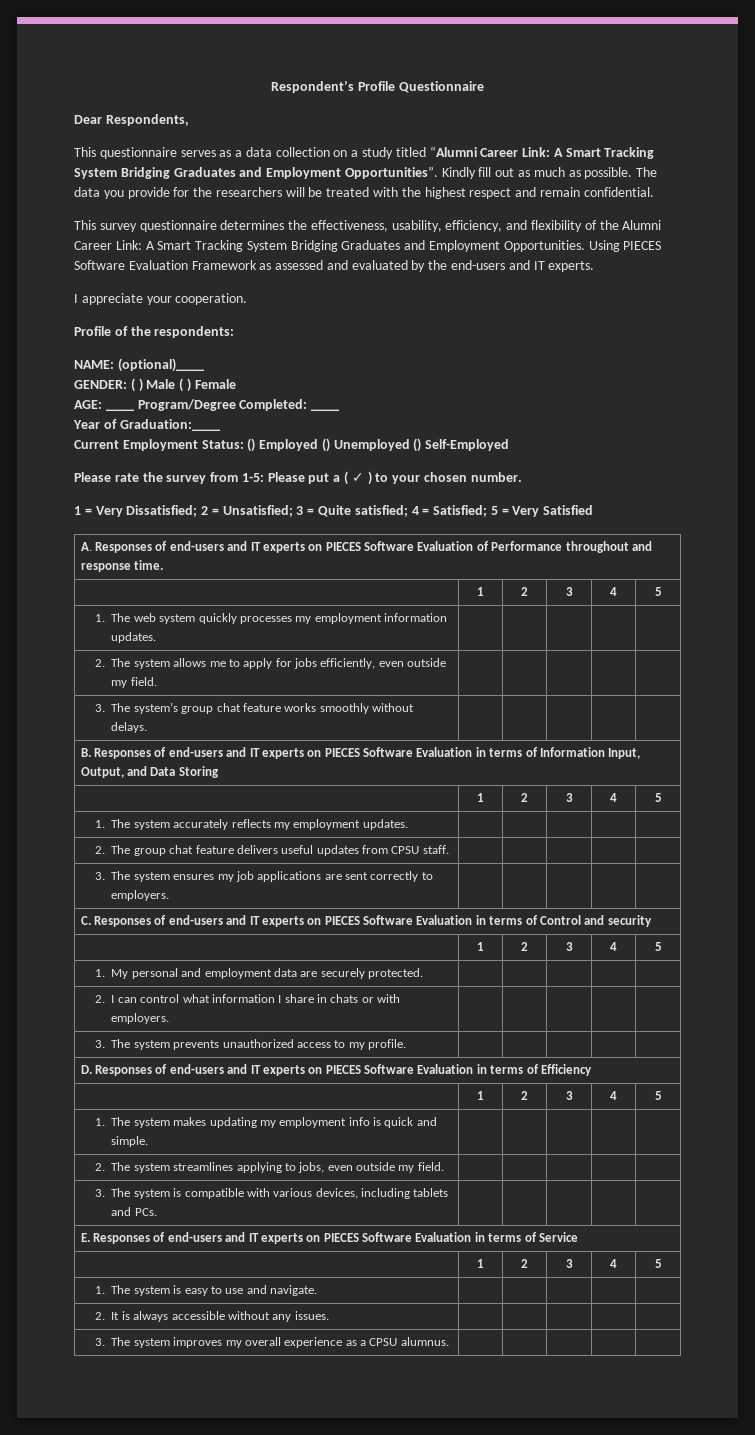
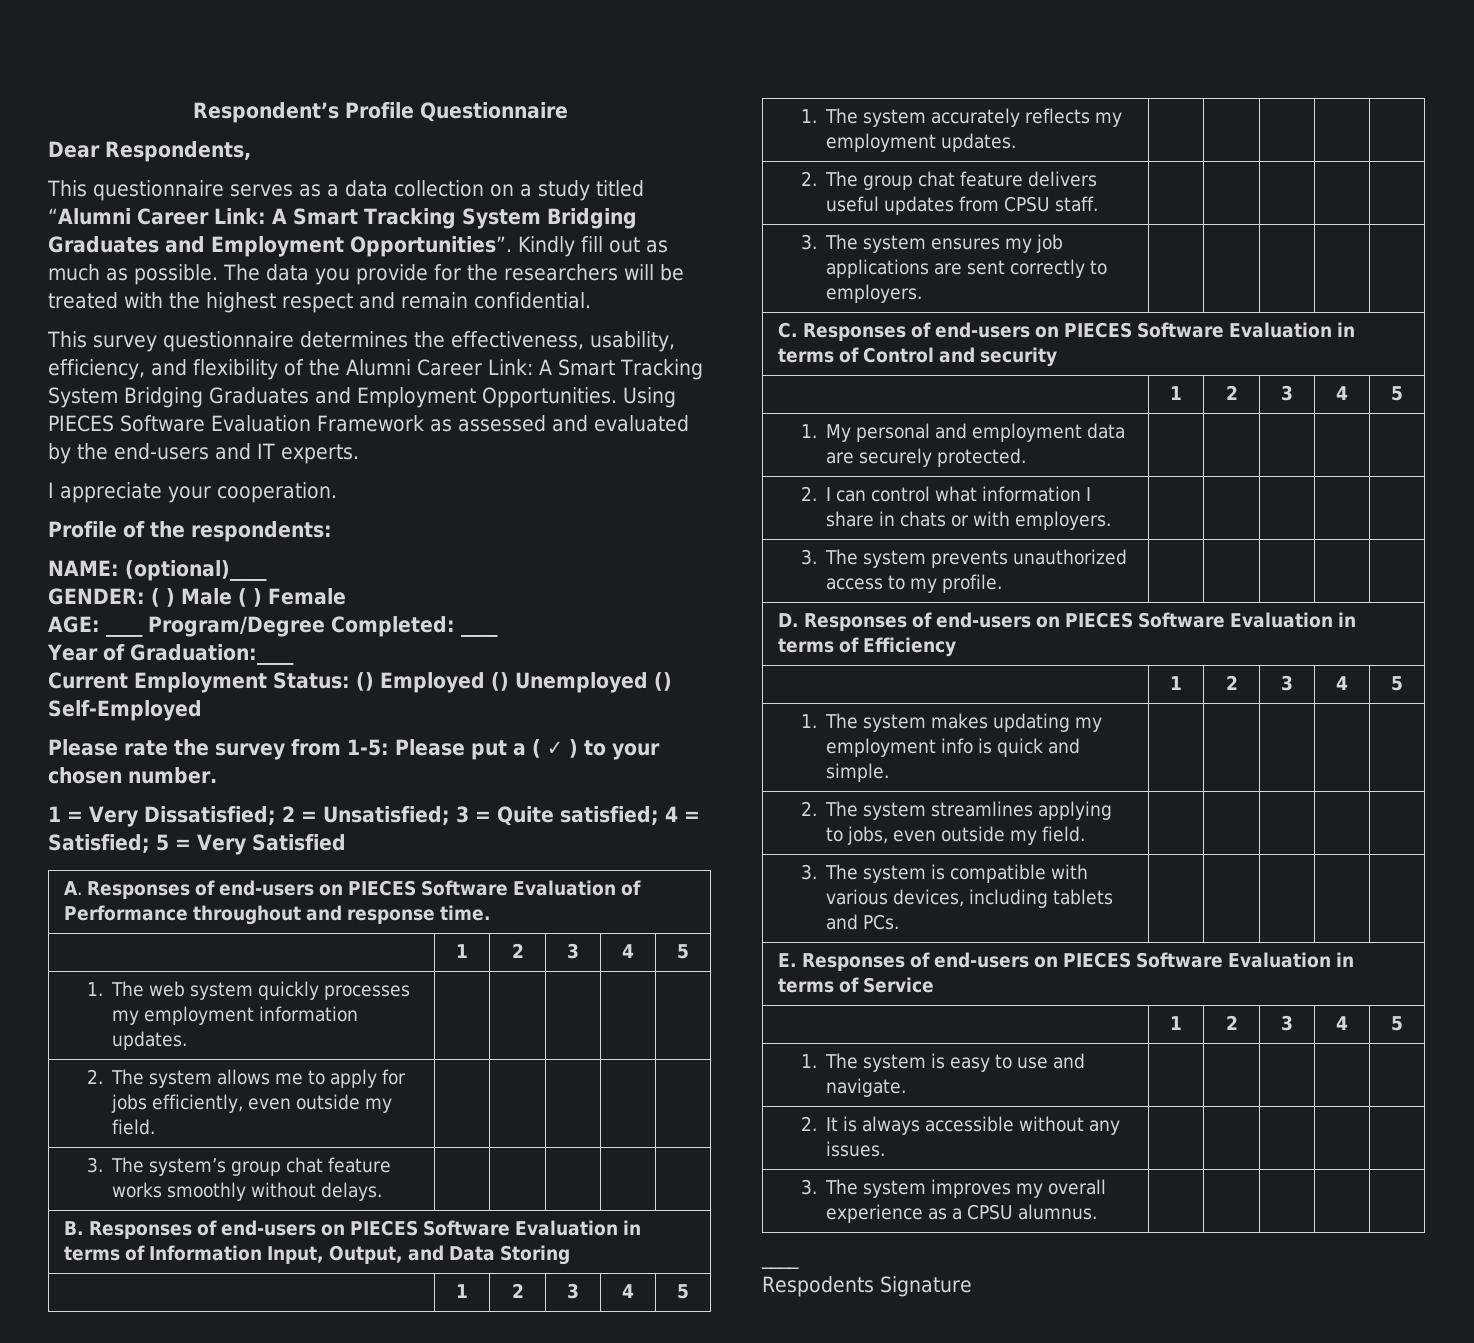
[227,541,305,553] and IT experts -> (315, 888) none
[226,747,304,759] and IT experts -> (317, 1228) none
[226,915,304,927] and IT experts -> (1031, 330) none
[227,1064,305,1076] and IT experts -> (1032, 620) none
[225,1232,303,1244] and IT experts -> (1030, 960) none
(449, 1341) none -> [761,1264,799,1269] [762,1276,972,1297] // ____ // Respodents Signature

